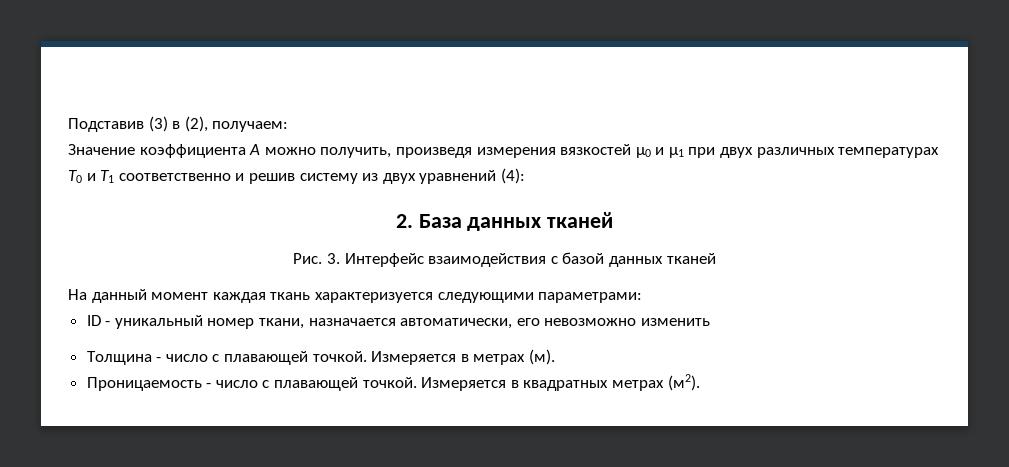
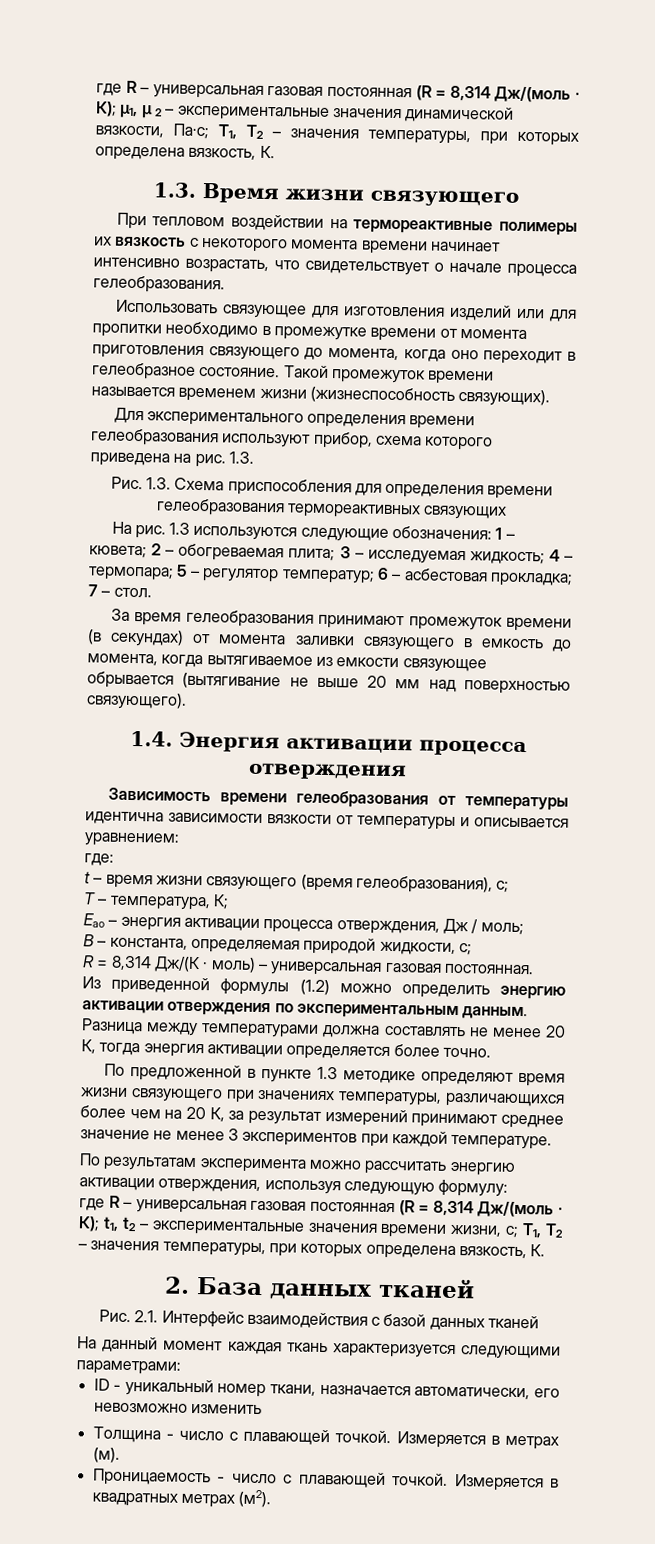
[68,116,289,132] [68,144,940,158] [68,168,525,184] Подставив (3) в (2), получаем: // Значение коэффициента A можно получить, произведя измерения вязкостей μ0 и μ1 при двух различных температурах T0 и T1 соответственно и решив систему из двух уравнений (4): -> [96,80,581,103] [96,101,515,123] [95,123,579,146] [95,145,275,161] [153,182,519,207] [116,212,578,236] [94,236,501,255] [93,257,577,278] [93,275,225,294] [115,299,577,322] [92,321,527,342] [92,344,576,365] [92,362,495,385] [91,386,551,407] [113,407,476,430] [91,428,494,451] [90,451,254,468] [110,476,554,500] [155,498,508,520] [111,521,515,542] [89,543,574,565] [88,564,573,587] [88,584,152,598] [110,608,572,632] [87,629,572,652] [87,653,487,673] [87,671,571,695] [86,692,187,710] [129,730,527,757] [248,762,407,781] [107,787,569,811] [85,811,569,830] [84,832,180,847] [84,853,114,866] [84,871,510,894] [83,892,229,911] [83,913,524,936] [83,934,472,956] [82,955,534,976] [82,976,566,1000] [82,1000,529,1020] [81,1018,567,1038] [81,1039,491,1061] [103,1063,565,1087] [80,1087,565,1108] [80,1105,564,1129] [80,1128,553,1150] [79,1153,516,1176] [79,1177,509,1197] [79,1195,564,1218] [78,1216,564,1239] [78,1240,546,1260] где R – универсальная газовая постоянная (R = 8,314 Дж/(моль · К); µ1, µ 2 – экспериментальные значения динамической вязкости, Па·с; Т1, Т2 – значения температуры, при которых определена вязкость, К. // 1.3. Время жизни связующего // При тепловом воздействии на термореактивные полимеры их вязкость с некоторого момента времени начинает интенсивно возрастать, что свидетельствует о начале процесса гелеобразования. // Использовать связующее для изготовления изделий или для пропитки необходимо в промежутке времени от момента приготовления связующего до момента, когда оно переходит в гелеобразное состояние. Такой промежуток времени называется временем жизни (жизнеспособность связующих). // Для экспериментального определения времени гелеобразования используют прибор, схема которого приведена на рис. 1.3. // Рис. 1.3. Схема приспособления для определения времени гелеобразования термореактивных связующих // На рис. 1.3 используются следующие обозначения: 1 – кювета; 2 – обогреваемая плита; 3 – исследуемая жидкость; 4 – термопара; 5 – регулятор температур; 6 – асбестовая прокладка; 7 – стол. // За время гелеобразования принимают промежуток времени (в секундах) от момента заливки связующего в емкость до момента, когда вытягиваемое из емкости связующее обрывается (вытягивание не выше 20 мм над поверхностью связующего). // 1.4. Энергия активации процесса отверждения // Зависимость времени гелеобразования от температуры идентична зависимости вязкости от температуры и описывается уравнением: // где: // t – время жизни связующего (время гелеобразования), с; // T – температура, К; // Eао – энергия активации процесса отверждения, Дж / моль; // B – константа, определяемая природой жидкости, с; // R = 8,314 Дж/(К · моль) – универсальная газовая постоянная. // Из приведенной формулы (1.2) можно определить энергию активации отверждения по экспериментальным данным. Разница между температурами должна составлять не менее 20 К, тогда энергия активации определяется более точно. // По предложенной в пункте 1.3 методике определяют время жизни связующего при значениях температуры, различающихся более чем на 20 К, за результат измерений принимают среднее значение не менее 3 экспериментов при каждой температуре. // По результатам эксперимента можно рассчитать энергию активации отверждения, используя следующую формулу: // где R – универсальная газовая постоянная (R = 8,314 Дж/(моль · К); t1, t2 – экспериментальные значения времени жизни, с; Т1, Т2 – значения температуры, при которых определена вязкость, К.
[327,253,341,264] 3. -> [134,1310,159,1323] 2.1.

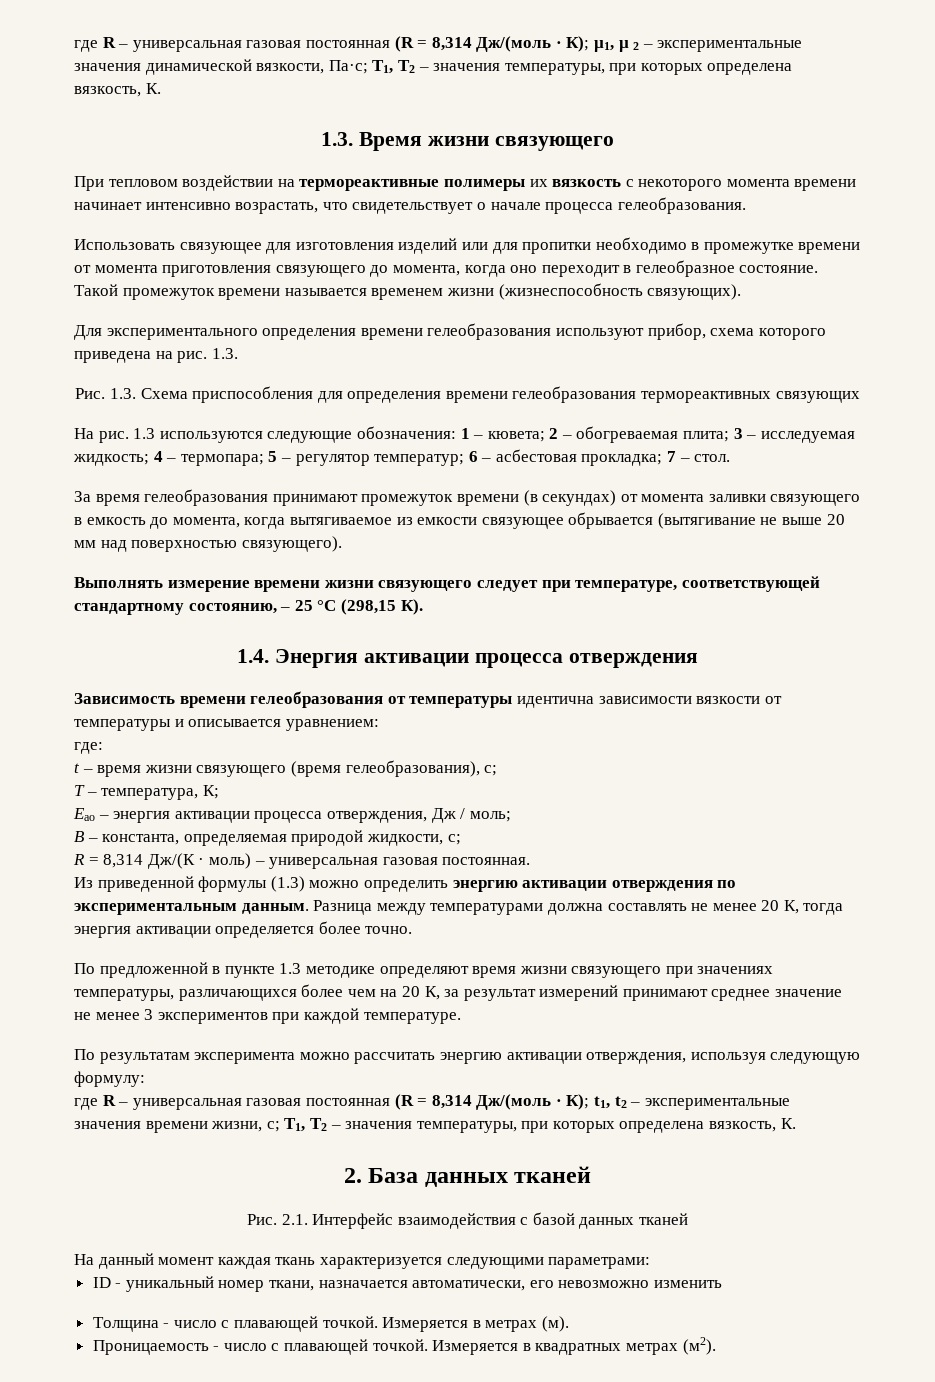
(187, 701) none -> [74,576,820,592] [74,599,423,615] // Выполнять измерение времени жизни связующего следует при температуре, соответствующей стандартному состоянию, – 25 °C (298,15 К).
[299,979,330,996] (1.2) -> [270,876,305,892] (1.3)

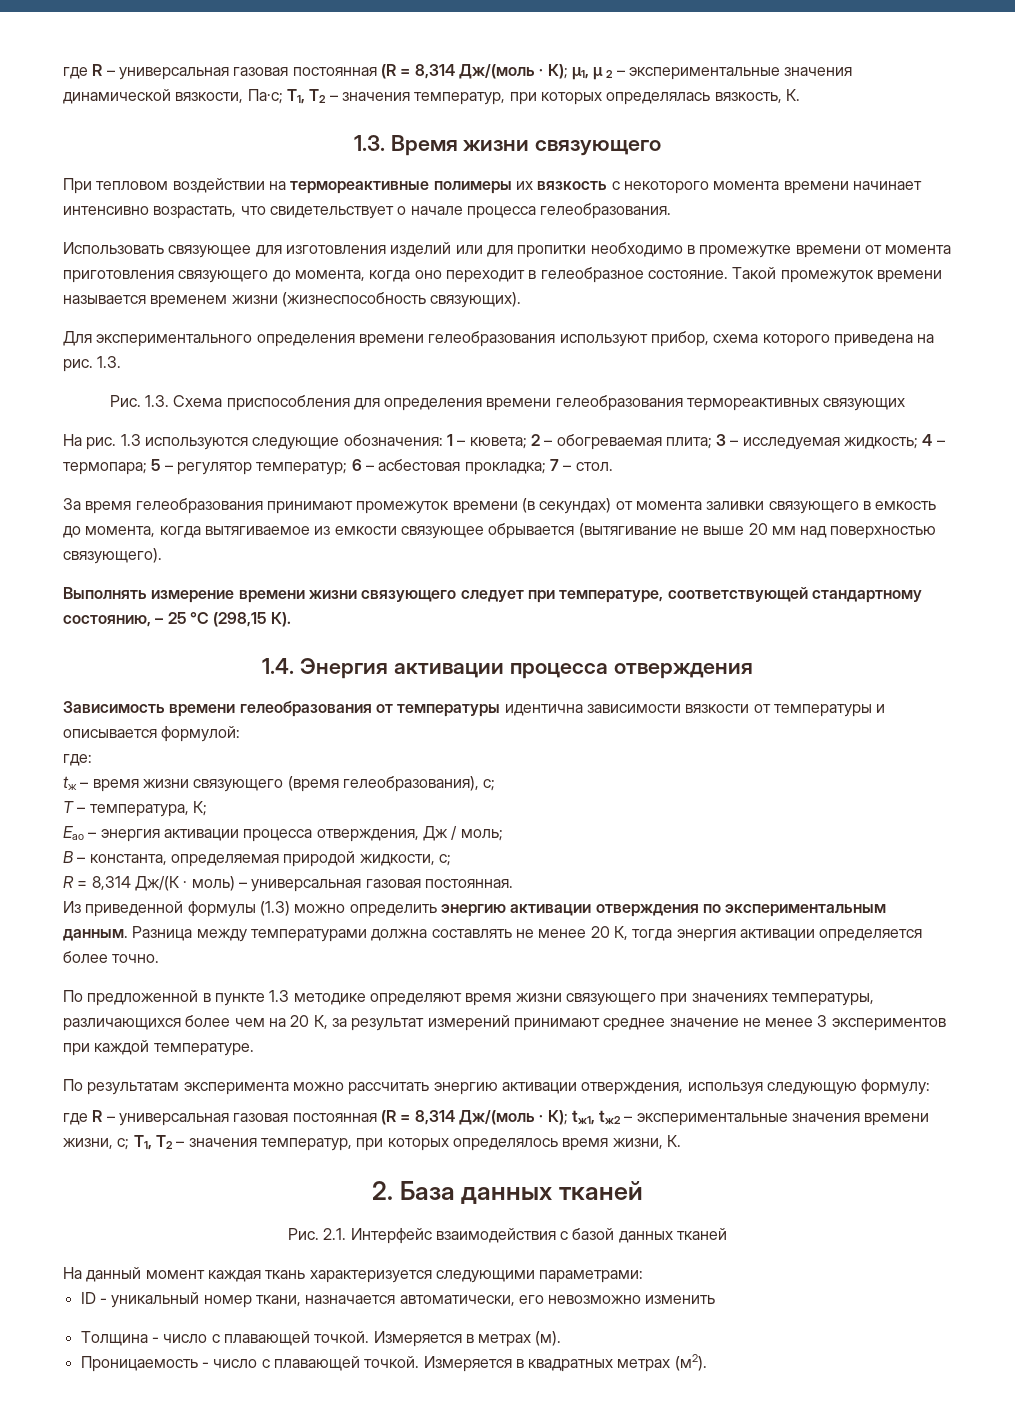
[504,63,793,75] температуры, при которых определена -> [414,92,711,105] температур, при которых определялась
[285,719,379,731] уравнением: -> [161,726,241,742] формулой:
[74,763,80,773] t -> [63,776,77,790] tж
[594,1096,627,1109] t1, t2 -> [571,1110,622,1125] tж1, tж2
[416,1121,777,1133] температуры, при которых определена вязкость, -> [260,1138,663,1151] температур, при которых определялось время жизни,

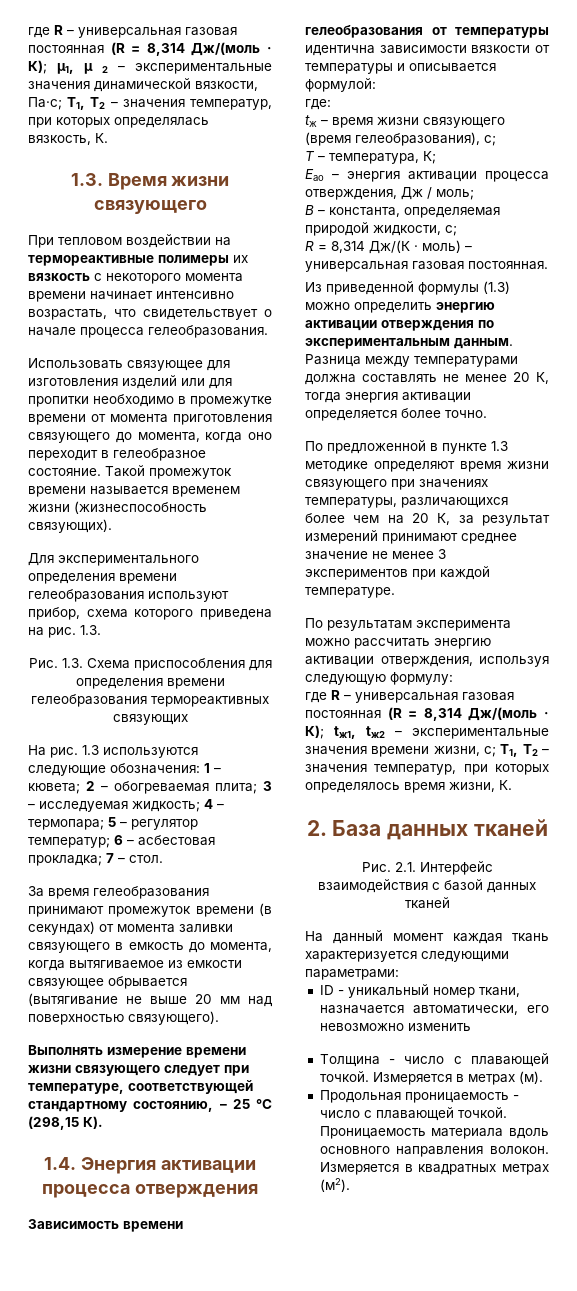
[80,1356,420,1372] Проницаемость - число с плавающей точкой. -> [319,1090,519,1103] [319,1107,507,1121] [319,1126,549,1139] [319,1146,549,1157] Продольная проницаемость - число с плавающей точкой. Проницаемость материала вдоль основного направления волокон.

